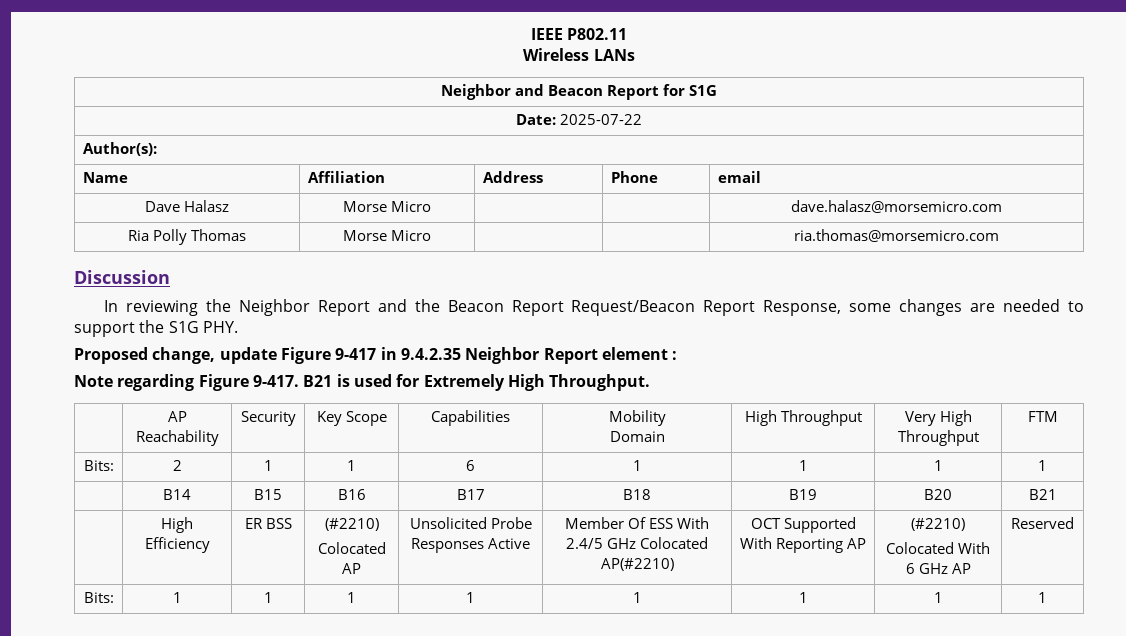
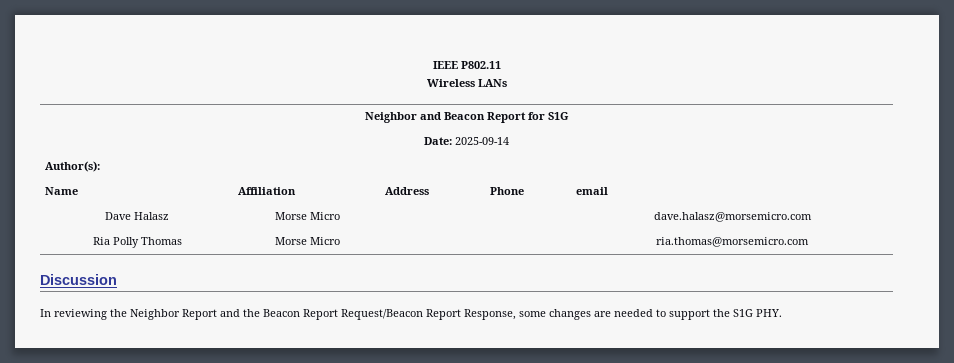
[560,114,642,125] 2025-07-22 -> [455,137,509,145] 2025-09-14
[74,347,678,364] [74,374,651,391] [167,411,187,422] [135,430,219,446] [240,411,296,426] [316,411,387,426] [431,410,510,426] [608,410,666,426] [609,431,665,442] [744,410,862,426] [904,410,972,426] [897,430,979,446] [1027,411,1058,422] [83,460,114,471] [172,460,182,471] [263,460,273,471] [347,460,356,471] [466,460,475,471] [632,460,642,471] [798,460,808,471] [933,460,943,471] [1038,460,1047,471] [163,489,191,500] [254,489,282,500] [337,489,366,500] [456,489,485,500] [623,489,651,500] [789,489,817,500] [924,489,952,500] [1028,489,1057,500] [161,517,193,533] [144,537,210,553] [244,518,292,529] [324,518,379,531] [317,542,386,554] [342,563,361,574] [409,517,532,529] [411,538,530,553] [565,517,709,529] [566,537,708,549] [600,558,674,571] [750,517,856,533] [740,537,866,553] [911,518,965,531] [886,542,990,554] [905,563,971,574] [1011,517,1074,529] [83,592,114,603] [172,592,182,603] [263,592,273,603] [347,592,356,603] [466,592,475,603] [632,592,642,603] [798,592,808,603] [933,592,943,603] [1038,592,1047,603] // Proposed change, update Figure 9-417 in 9.4.2.35 Neighbor Report element : // Note regarding Figure 9-417. B21 is used for Extremely High Throughput. // | AP Reachability | Security | Key Scope | Capabilities | Mobility // Domain | High Throughput | Very High Throughput | FTM // Bits: | 2 | 1 | 1 | 6 | 1 | 1 | 1 | 1 // | B14 | B15 | B16 | B17 | B18 | B19 | B20 | B21 // | High Efficiency | ER BSS | (#2210) // Colocated AP | Unsolicited Probe Responses Active | Member Of ESS With 2.4/5 GHz Colocated AP(#2210) | OCT Supported With Reporting AP | (#2210) // Colocated With 6 GHz AP | Reserved // Bits: | 1 | 1 | 1 | 1 | 1 | 1 | 1 | 1 -> (782, 313) none

